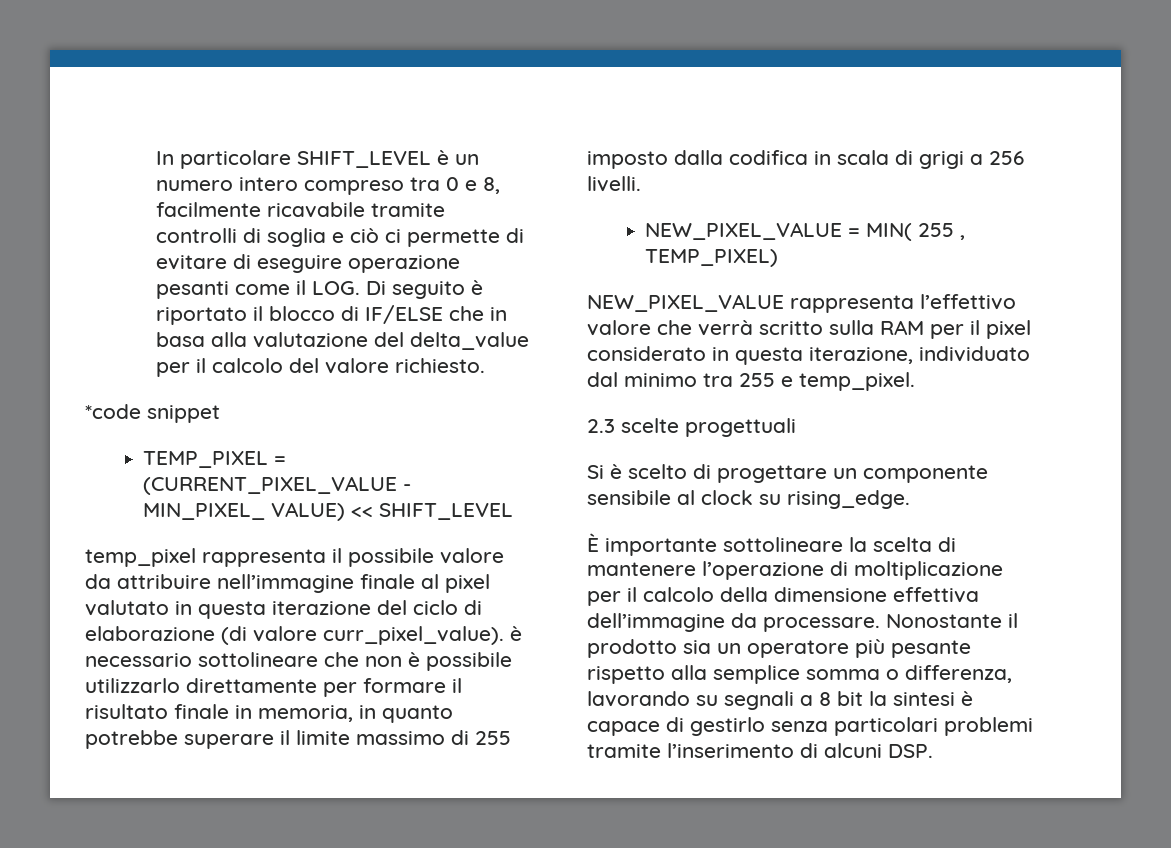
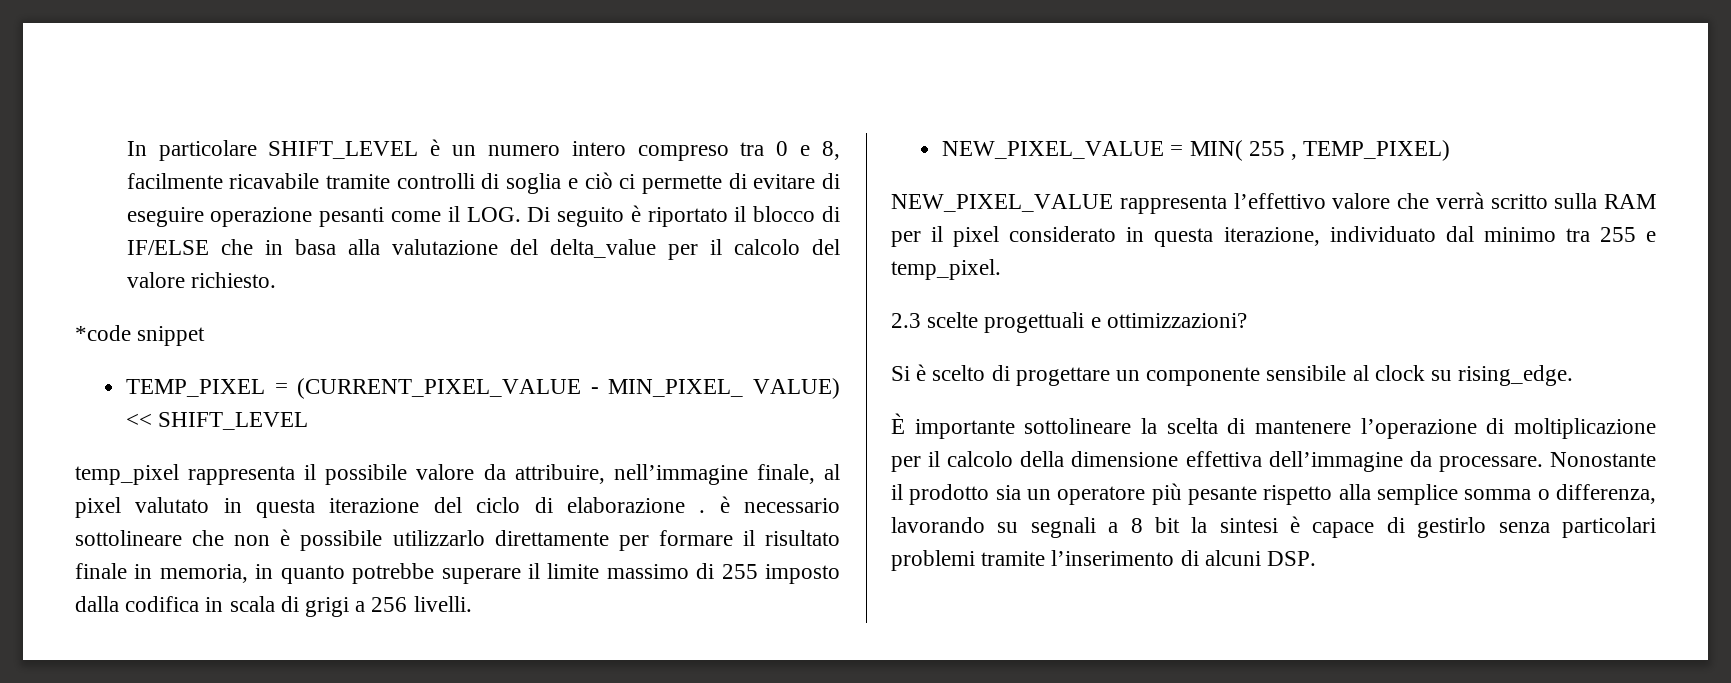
[117,574,415,593] attribuire nell’immagine finale -> [514,464,815,485] attribuire, nell’immagine finale,
[221,626,504,645] (di valore curr_pixel_value). -> [699,510,706,513] .
(796, 427) none -> [1090,313,1247,328] e ottimizzazioni?

